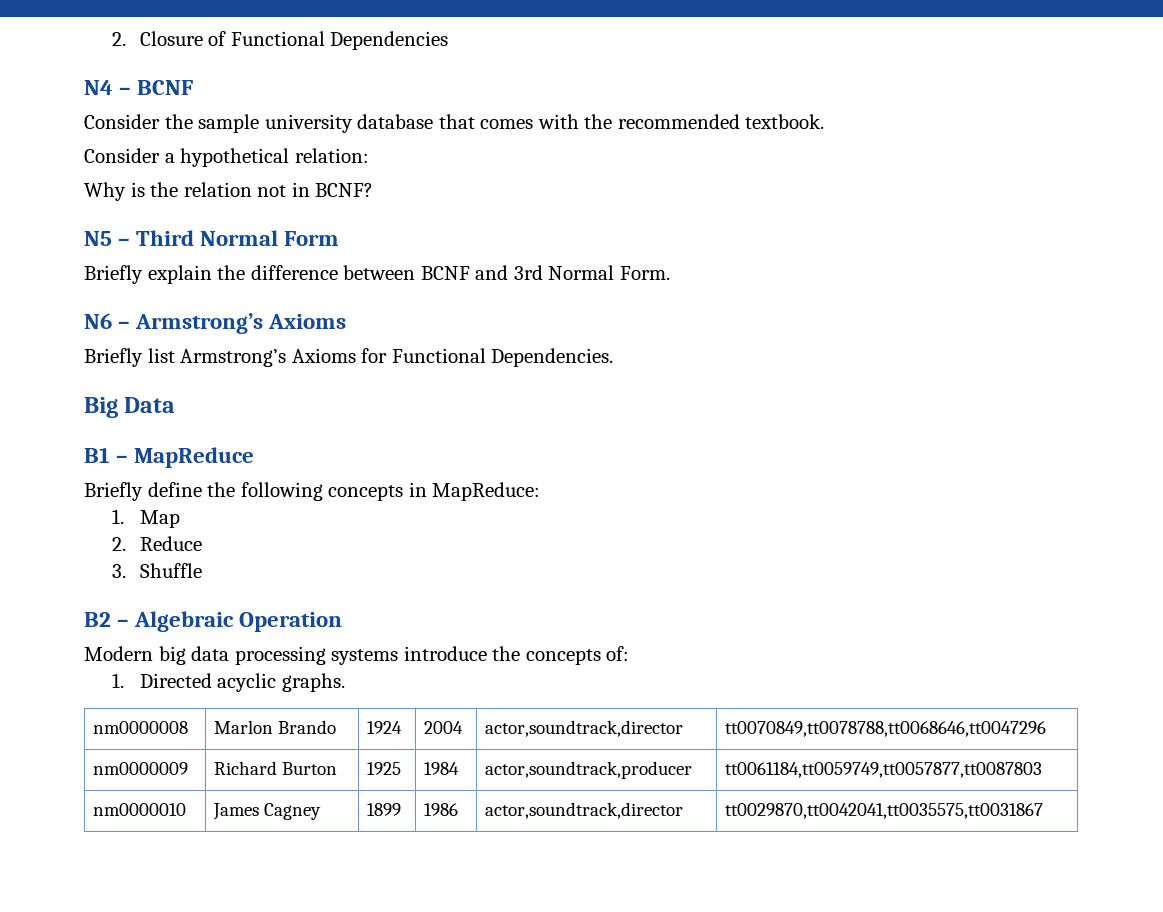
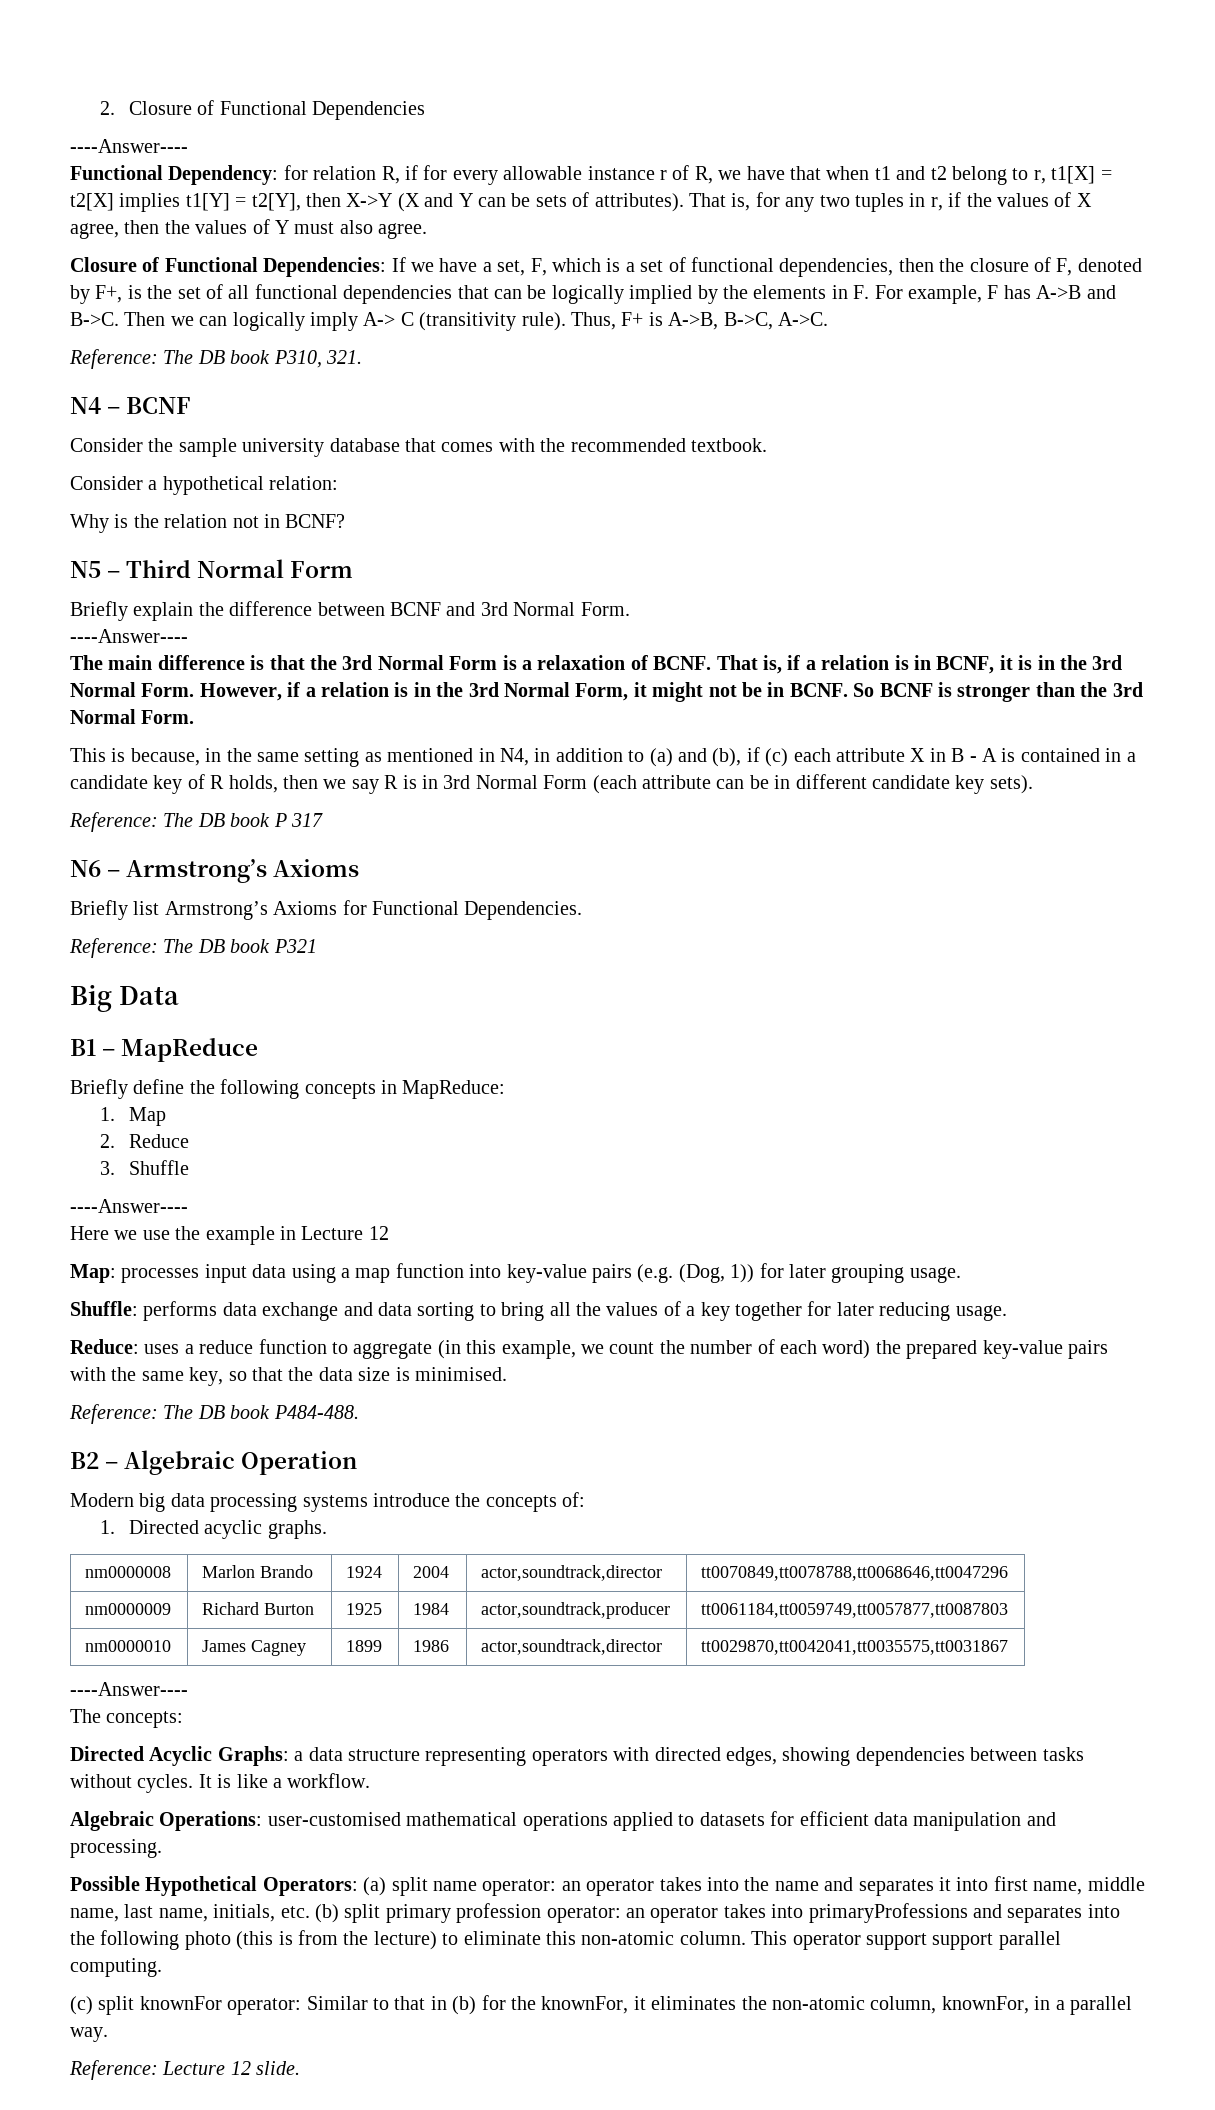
(449, 40) none -> [70,139,188,153] [70,165,1112,185] [70,192,1092,212] [70,219,428,239] [70,257,1142,277] [70,284,1116,304] [70,312,828,331] [69,349,362,369] // ----Answer---- // Functional Dependency: for relation R, if for every allowable instance r of R, we have that when t1 and t2 belong to r, t1[X] = t2[X] implies t1[Y] = t2[Y], then X->Y (X and Y can be sets of attributes). That is, for any two tuples in r, if the values of X agree, then the values of Y must also agree. // Closure of Functional Dependencies: If we have a set, F, which is a set of functional dependencies, then the closure of F, denoted by F+, is the set of all functional dependencies that can be logically implied by the elements in F. For example, F has A->B and B->C. Then we can logically imply A-> C (transitivity rule). Thus, F+ is A->B, B->C, A->C. // Reference: The DB book P310, 321.
(670, 273) none -> [70,629,188,643] [70,655,1123,674] [70,682,1143,702] [70,709,195,724] [70,747,1136,767] [70,774,1033,794] [69,812,323,832] // ----Answer---- // The main difference is that the 3rd Normal Form is a relaxation of BCNF. That is, if a relation is in BCNF, it is in the 3rd Normal Form. However, if a relation is in the 3rd Normal Form, it might not be in BCNF. So BCNF is stronger than the 3rd Normal Form. // This is because, in the same setting as mentioned in N4, in addition to (a) and (b), if (c) each attribute X in B - A is contained in a candidate key of R holds, then we say R is in 3rd Normal Form (each attribute can be in different candidate key sets). // Reference: The DB book P 317
(614, 357) none -> [69,938,317,958] // Reference: The DB book P321
(202, 570) none -> [70,1199,188,1213] [70,1226,389,1245] [70,1263,961,1283] [70,1301,1007,1321] [70,1339,1108,1359] [70,1367,507,1386] [69,1404,359,1424] // ----Answer---- // Here we use the example in Lecture 12 // Map: processes input data using a map function into key-value pairs (e.g. (Dog, 1)) for later grouping usage. // Shuffle: performs data exchange and data sorting to bring all the values of a key together for later reducing usage. // Reduce: uses a reduce function to aggregate (in this example, we count the number of each word) the prepared key-value pairs with the same key, so that the data size is minimised. // Reference: The DB book P484-488.
(1044, 811) none -> [70,1682,188,1696] [70,1709,184,1728] [70,1746,1084,1766] [70,1773,371,1793] [70,1811,1056,1831] [70,1839,162,1858] [70,1876,1145,1896] [70,1903,1120,1923] [70,1930,1061,1950] [70,1958,162,1977] [70,1995,1132,2015] [70,2027,108,2042] [69,2060,301,2080] // ----Answer---- // The concepts: // Directed Acyclic Graphs: a data structure representing operators with directed edges, showing dependencies between tasks without cycles. It is like a workflow. // Algebraic Operations: user-customised mathematical operations applied to datasets for efficient data manipulation and processing. // Possible Hypothetical Operators: (a) split name operator: an operator takes into the name and separates it into first name, middle name, last name, initials, etc. (b) split primary profession operator: an operator takes into primaryProfessions and separates into the following photo (this is from the lecture) to eliminate this non-atomic column. This operator support support parallel computing. // (c) split knownFor operator: Similar to that in (b) for the knownFor, it eliminates the non-atomic column, knownFor, in a parallel way. // Reference: Lecture 12 slide.

